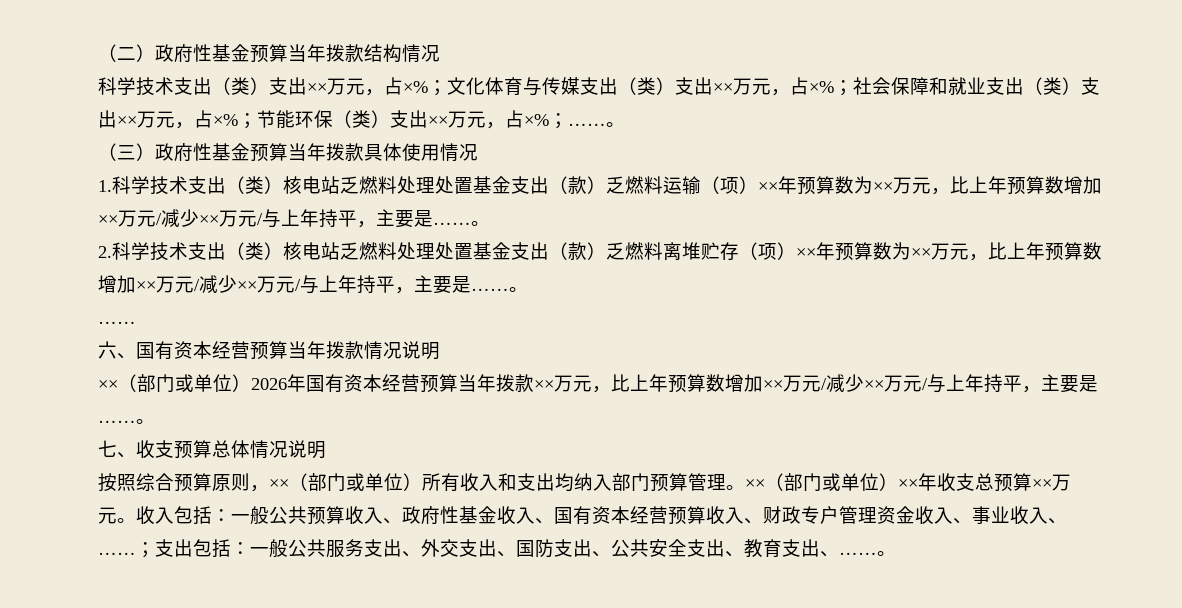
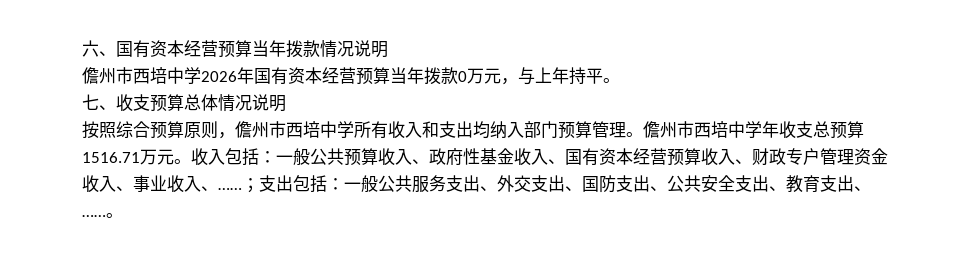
[98,44,440,63] [98,77,1100,96] [98,110,625,129] [98,143,478,162] [98,176,1102,195] [98,209,490,228] [98,242,1102,261] [98,275,528,294] [98,321,136,324] （二）政府性基金预算当年拨款结构情况 // 科学技术支出（类）支出××万元，占×%；文化体育与传媒支出（类）支出××万元，占×%；社会保障和就业支出（类）支出××万元，占×%；节能环保（类）支出××万元，占×%；……。 // （三）政府性基金预算当年拨款具体使用情况 // 1.科学技术支出（类）核电站乏燃料处理处置基金支出（款）乏燃料运输（项）××年预算数为××万元，比上年预算数增加××万元/减少××万元/与上年持平，主要是……。 // 2.科学技术支出（类）核电站乏燃料处理处置基金支出（款）乏燃料离堆贮存（项）××年预算数为××万元，比上年预算数增加××万元/减少××万元/与上年持平，主要是……。 // …… // -> (82, 48) none
[98,374,251,392] ××（部门或单位） -> [82,67,201,84] 儋州市西培中学
[534,374,1098,393] [98,420,136,423] ××万元，比上年预算数增加××万元/减少××万元/与上年持平，主要是…… -> [458,67,603,85] 0万元，与上年持平
[269,473,422,491] ××（部门或单位） -> [235,121,354,138] 儋州市西培中学
[745,473,918,491] ××（部门或单位）×× -> [643,121,762,138] 儋州市西培中学
[1032,479,1052,489] ×× -> [82,152,140,163] 1516.71

